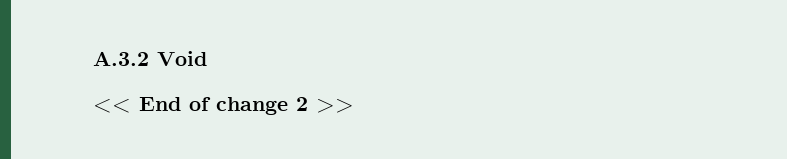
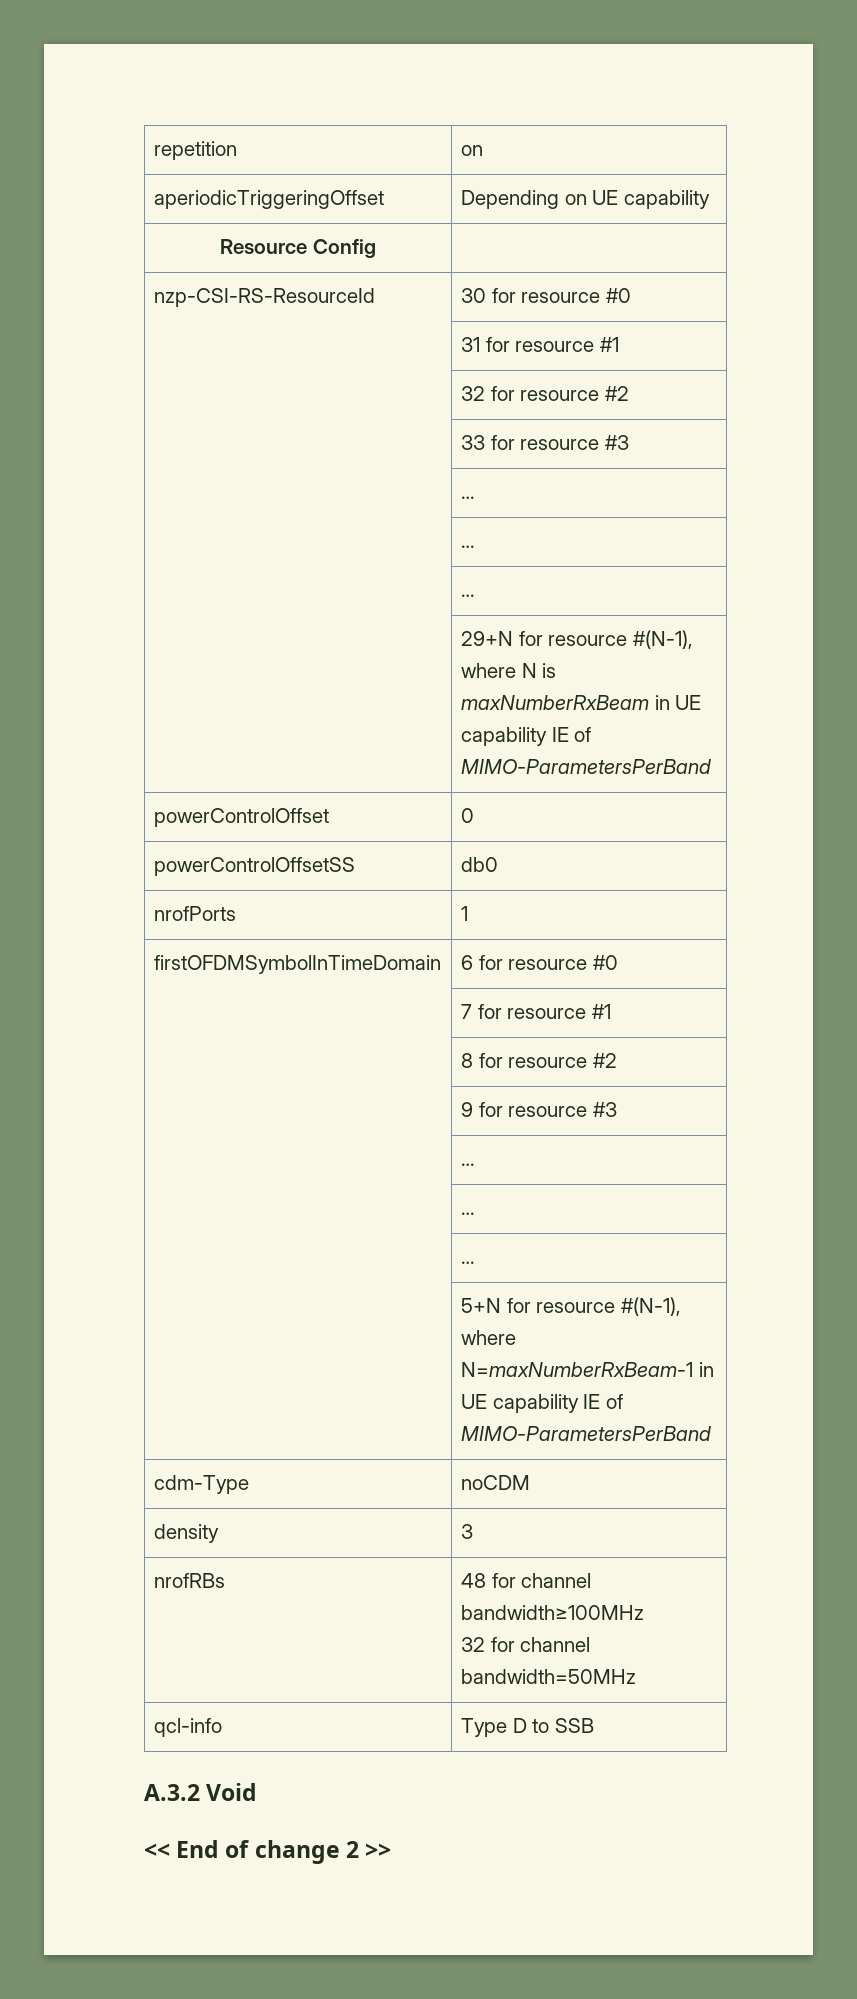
(93, 58) none -> [153,141,237,160] [460,145,483,156] [153,190,384,209] [460,190,710,209] [220,239,376,258] [153,288,375,307] [460,288,631,303] [460,337,619,352] [460,386,629,401] [460,435,629,450] [460,496,475,499] [460,545,475,548] [460,594,475,597] [460,630,693,649] [460,663,557,678] [460,695,702,710] [460,727,592,746] [460,759,711,774] [153,808,329,827] [460,808,474,823] [153,857,355,876] [460,857,498,872] [153,906,236,921] [460,906,468,921] [153,955,441,974] [460,955,618,970] [460,1004,611,1019] [460,1053,617,1068] [460,1102,617,1117] [460,1163,475,1166] [460,1212,475,1215] [460,1261,475,1264] [460,1297,681,1316] [460,1330,516,1345] [460,1362,714,1377] [460,1394,623,1413] [460,1426,711,1441] [153,1475,249,1494] [460,1475,530,1490] [153,1524,219,1543] [460,1524,473,1539] [153,1573,225,1588] [460,1573,592,1588] [460,1605,644,1620] [460,1637,591,1652] [460,1669,636,1684] [153,1718,222,1737] [460,1718,594,1737] repetition | on // aperiodicTriggeringOffset | Depending on UE capability // Resource Config | // nzp-CSI-RS-ResourceId | 30 for resource #0 // | 31 for resource #1 // | 32 for resource #2 // | 33 for resource #3 // | … // | … // | … // | 29+N for resource #(N-1), where N is maxNumberRxBeam in UE capability IE of MIMO-ParametersPerBand // powerControlOffset | 0 // powerControlOffsetSS | db0 // nrofPorts | 1 // firstOFDMSymbolInTimeDomain | 6 for resource #0 // | 7 for resource #1 // | 8 for resource #2 // | 9 for resource #3 // | … // | … // | … // | 5+N for resource #(N-1), where N=maxNumberRxBeam-1 in UE capability IE of MIMO-ParametersPerBand // cdm-Type | noCDM // density | 3 // nrofRBs | 48 for channel bandwidth≥100MHz // 32 for channel bandwidth=50MHz // qcl-info | Type D to SSB //

